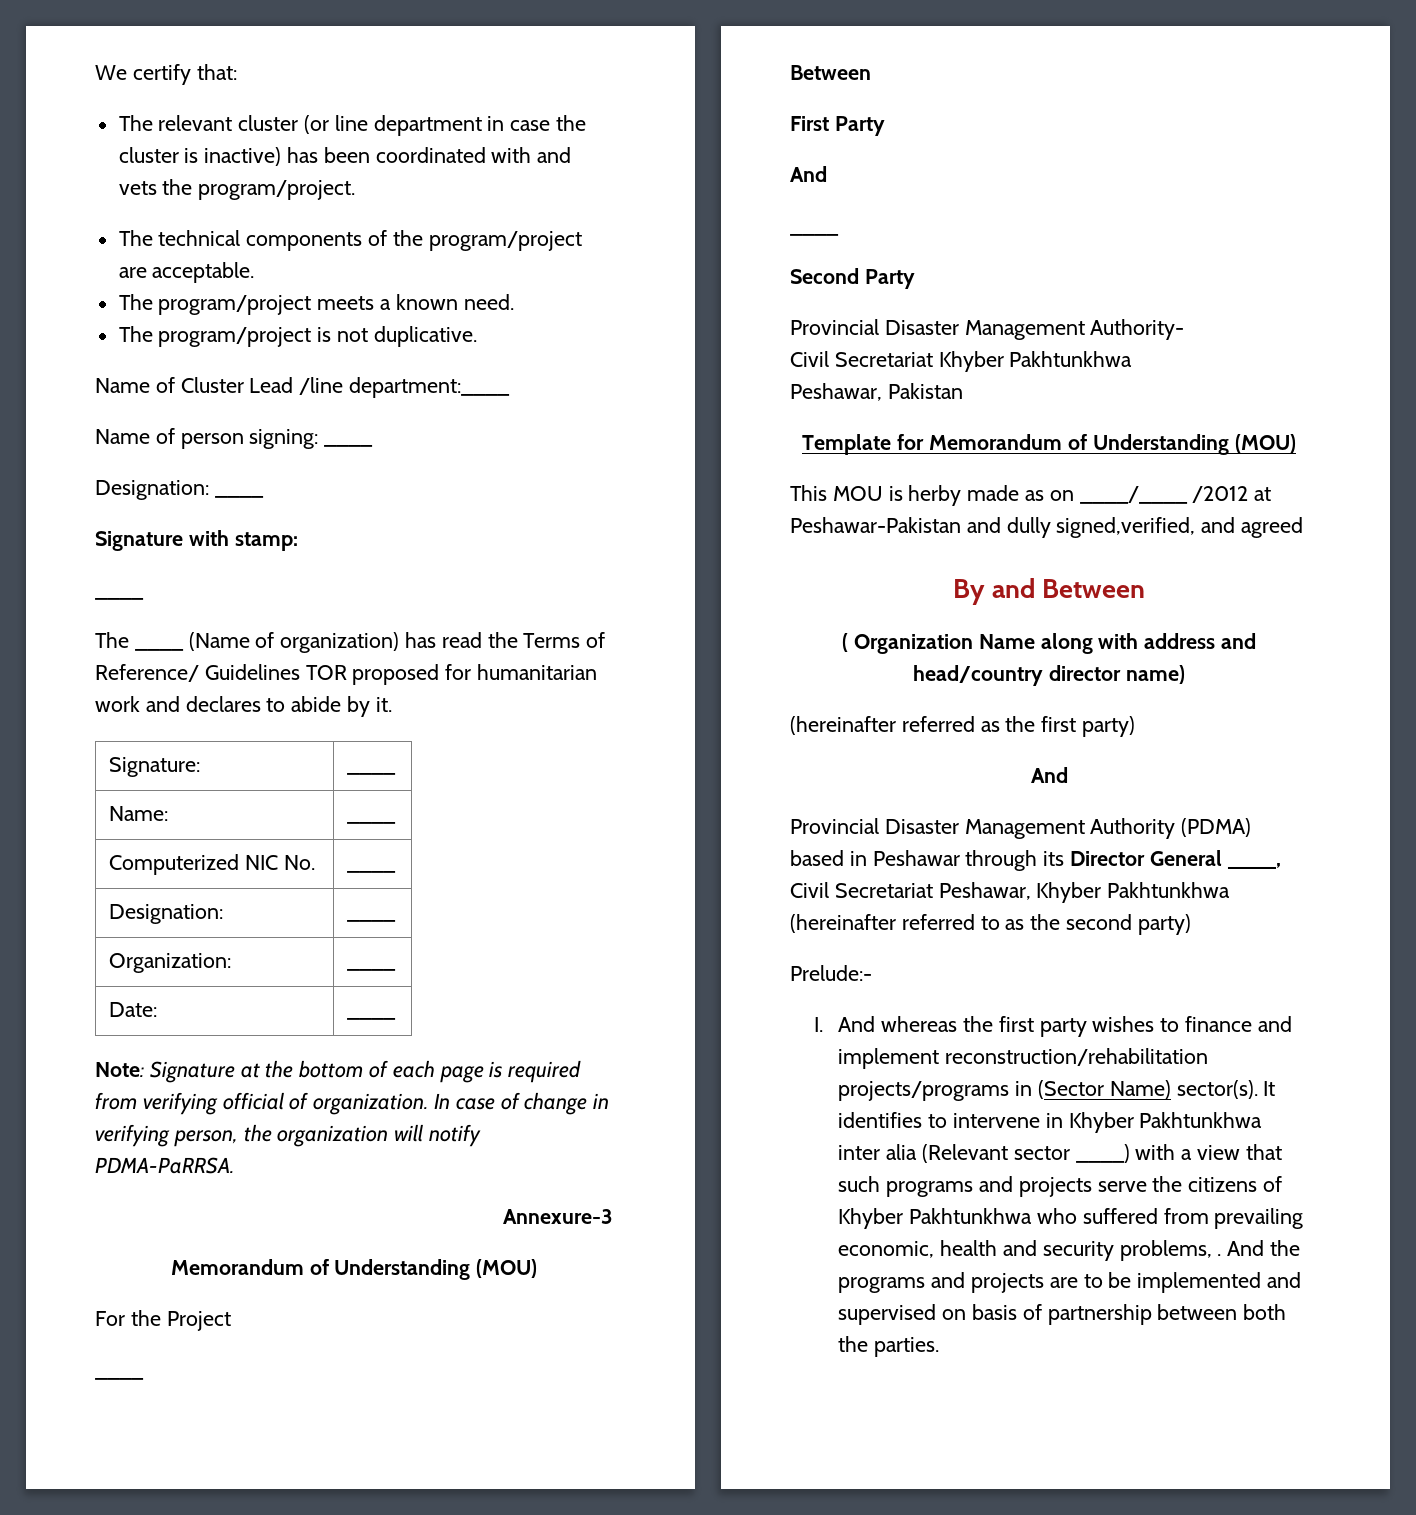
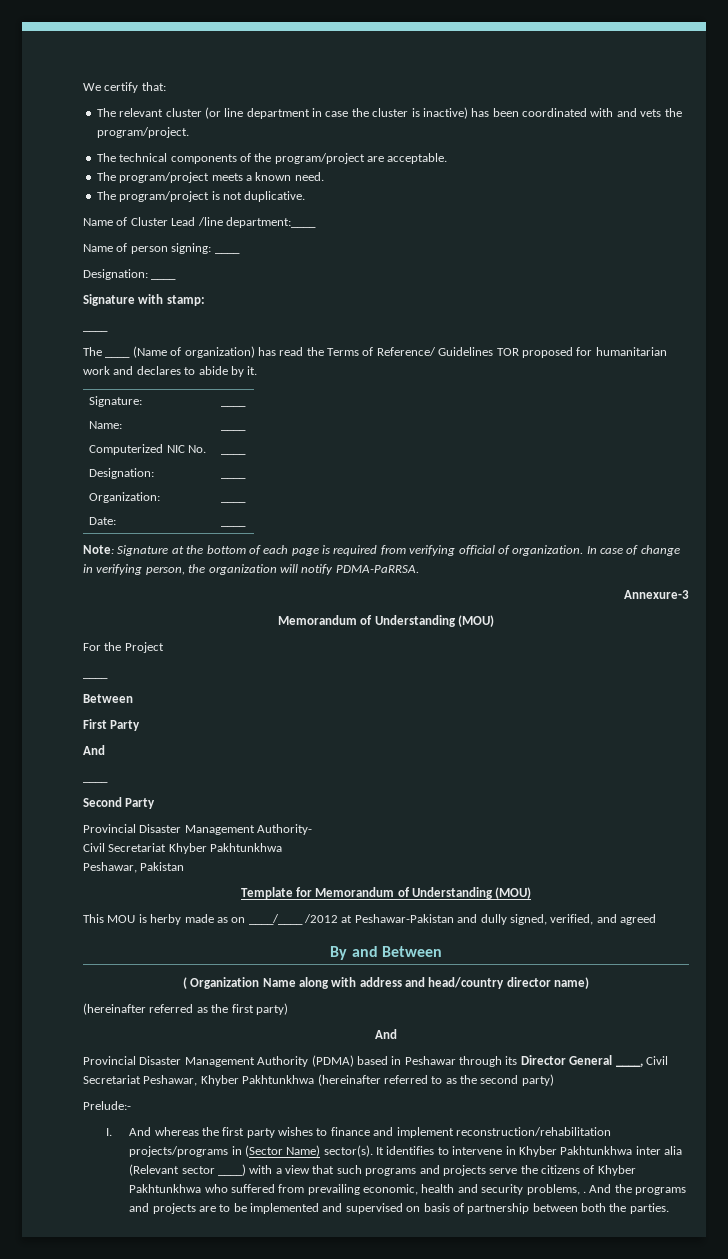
[1056,517,1196,538] signed,verified, -> [509,914,594,925] signed, verified,

